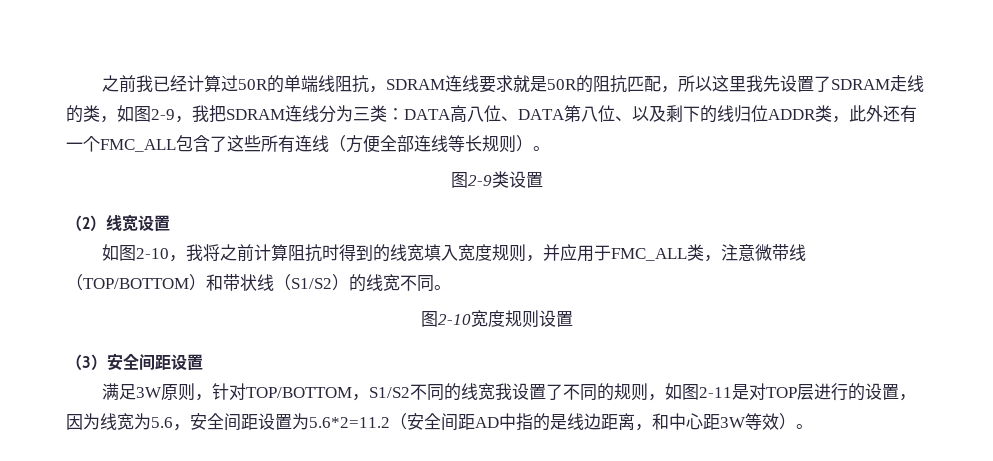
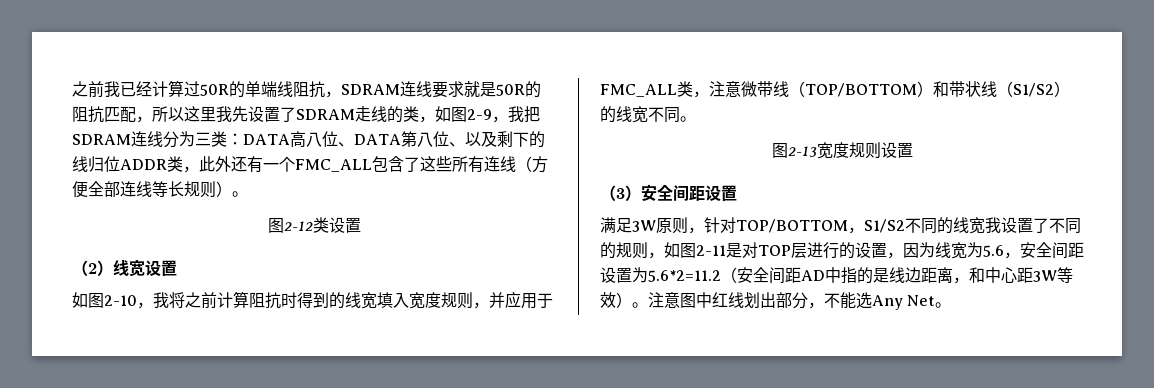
[467,175,492,186] 2-9 -> [283,221,313,231] 2-12
[437,314,471,325] 2-10 -> [787,146,817,157] 2-13
(813, 426) none -> [648,292,952,310] 注意图中红线划出部分，不能选Any Net。

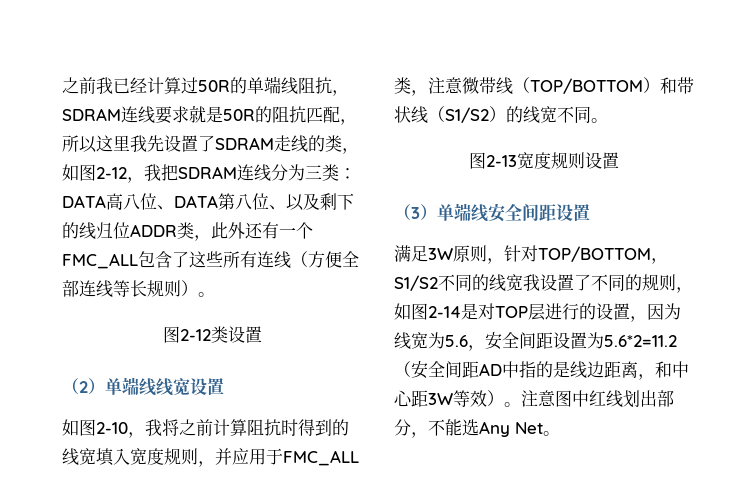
[467,109,492,120] 2-9 -> [96,167,127,179] 2-12
(113, 268) none -> [105,377,156,396] 单端线
(641, 193) none -> [437,203,488,222] 单端线
[696,245,726,256] 2-11 -> [428,306,461,318] 2-14

